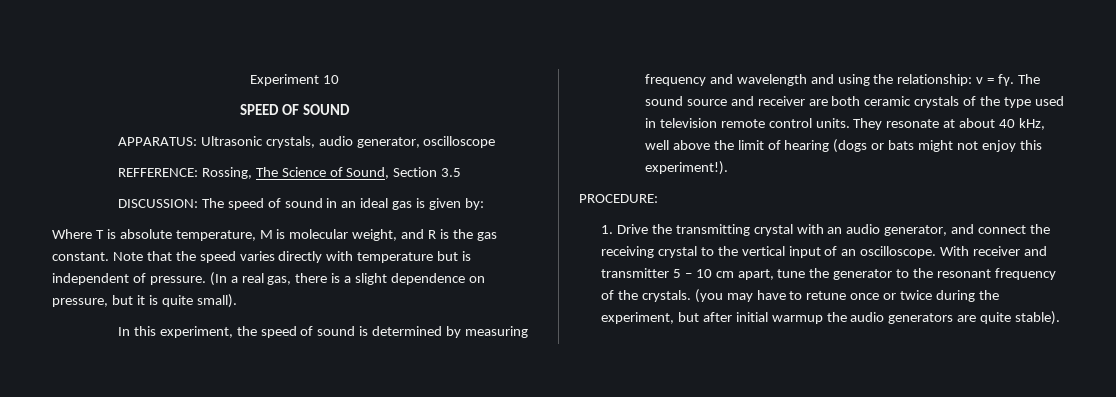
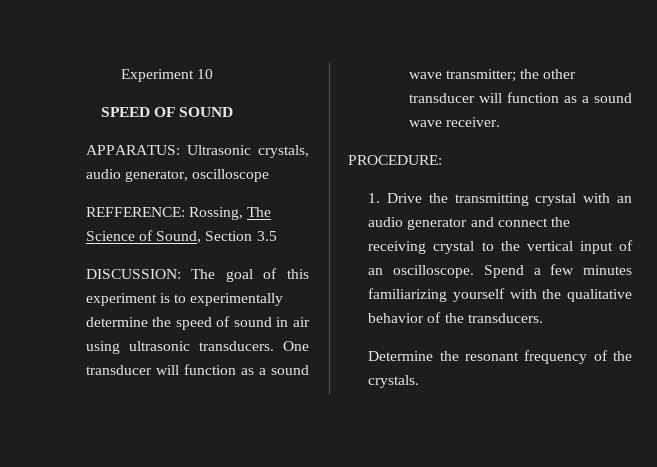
[227,198,484,210] [52,229,497,241] [52,251,472,263] [52,272,485,286] [52,294,237,308] [117,326,529,338] [644,74,1041,86] [644,96,1064,108] [644,118,1046,130] [644,139,1042,153] [644,161,728,175] speed of sound in an ideal gas is given by: // Where T is absolute temperature, M is molecular weight, and R is the gas constant. Note that the speed varies directly with temperature but is independent of pressure. (In a real gas, there is a slight dependence on pressure, but it is quite small). // In this experiment, the speed of sound is determined by measuring frequency and wavelength and using the relationship: v = fγ. The sound source and receiver are both ceramic crystals of the type used in television remote control units. They resonate at about 40 kHz, well above the limit of hearing (dogs or bats might not enjoy this experiment!). -> [225,268,309,282] [85,293,284,306] [85,316,310,330] [85,341,309,354] [85,364,309,375] [408,69,577,82] [408,92,632,103] [408,117,501,127] goal of this experiment is to experimentally determine the speed of sound in air using ultrasonic transducers. One transducer will function as a sound wave transmitter; the other transducer will function as a sound wave receiver.
[884,225,948,236] generator, -> [407,218,468,230] generator
[940,246,1048,256] [600,268,910,280] With receiver and transmitter 5 – 10 cm apart, tune the generator to -> [483,264,632,278] [368,288,632,302] [368,312,543,323] [368,351,434,361] Spend a few minutes familiarizing yourself with the qualitative behavior of the transducers. // Determine
[694,289,999,303] [600,311,1061,325] (you may have to retune once or twice during the experiment, but after initial warmup the audio generators are quite stable). -> (420, 381) none

